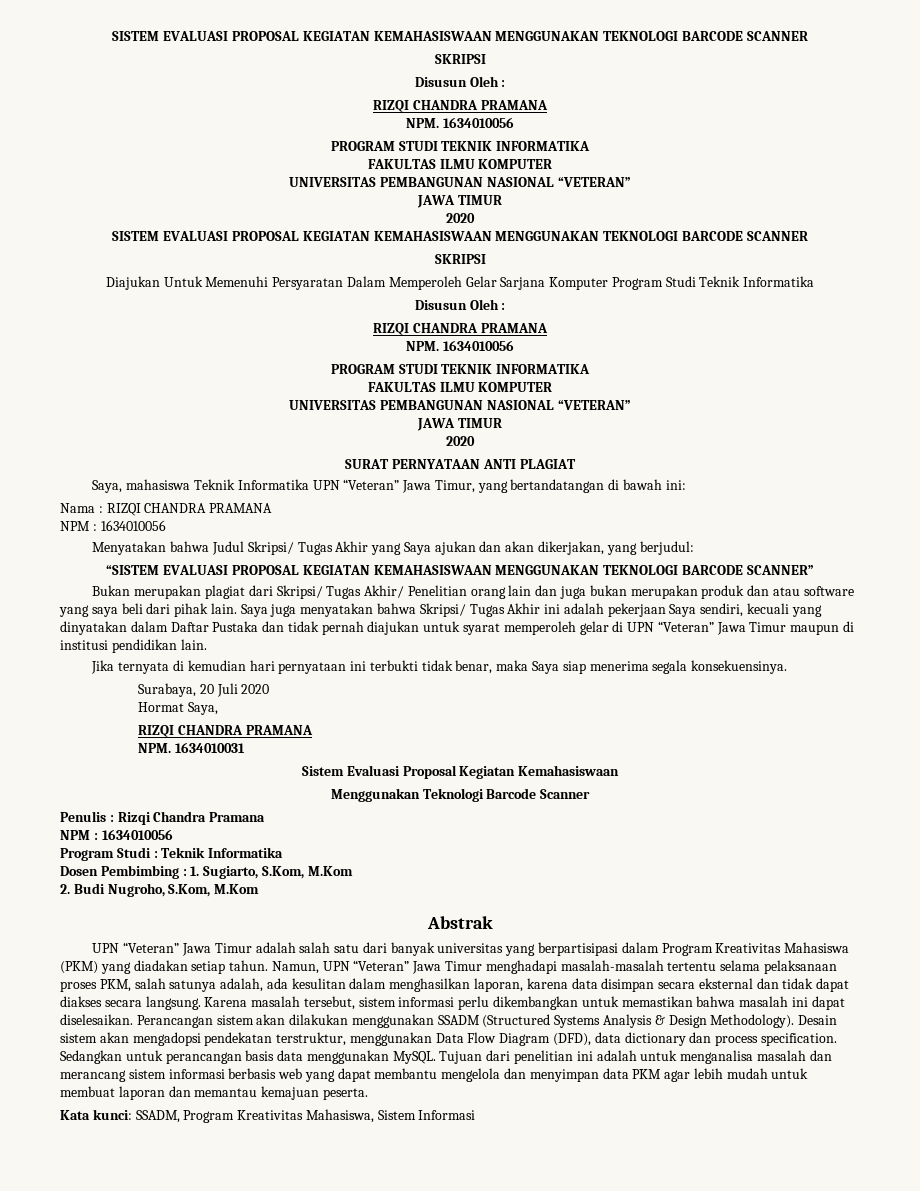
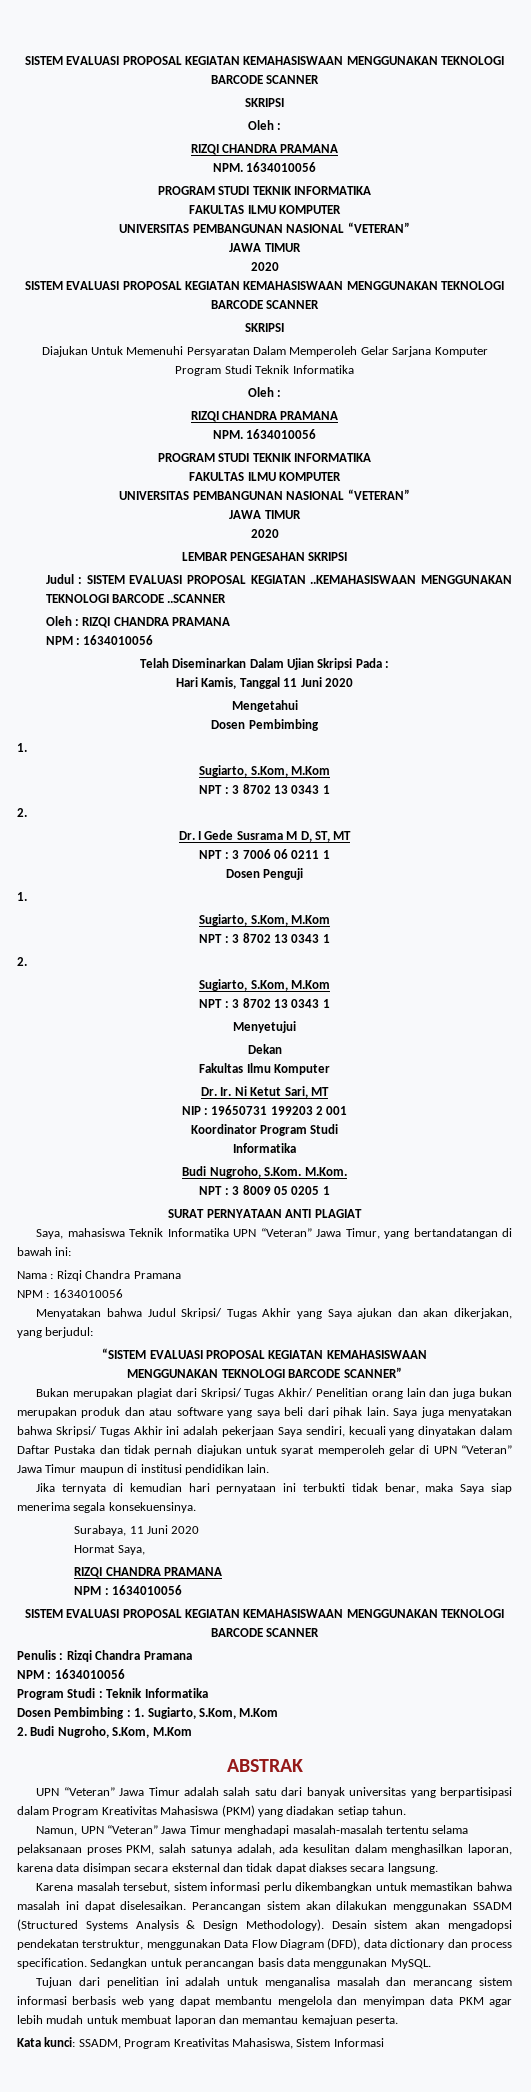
[414,77,467,87] Disusun -> (284, 102) none
[414,300,467,310] Disusun -> (354, 369) none
(475, 441) none -> [181,552,348,561] [45,574,512,584] [45,594,227,603] [45,616,231,628] [45,635,154,645] [139,658,390,670] [176,677,353,689] [231,700,298,712] [211,719,319,731] [17,743,27,752] [199,765,330,777] [199,784,330,794] [17,808,27,817] [178,830,352,842] [199,849,330,859] [225,868,304,880] [17,892,27,901] [199,914,330,926] [199,933,330,943] [17,957,27,966] [199,979,330,991] [199,998,330,1008] [233,1021,296,1033] [247,1044,282,1054] [199,1063,330,1075] [201,1086,329,1098] [181,1105,348,1115] [190,1124,339,1136] [233,1143,296,1153] [182,1166,347,1178] [199,1185,330,1195] // LEMBAR PENGESAHAN SKRIPSI // Judul : SISTEM EVALUASI PROPOSAL KEGIATAN ..KEMAHASISWAAN MENGGUNAKAN TEKNOLOGI BARCODE ..SCANNER // Oleh : RIZQI CHANDRA PRAMANA // NPM : 1634010056 // Telah Diseminarkan Dalam Ujian Skripsi Pada : // Hari Kamis, Tanggal 11 Juni 2020 // Mengetahui // Dosen Pembimbing // 1. // Sugiarto, S.Kom, M.Kom // NPT : 3 8702 13 0343 1 // 2. // Dr. I Gede Susrama M D, ST, MT // NPT : 3 7006 06 0211 1 // Dosen Penguji // 1. // Sugiarto, S.Kom, M.Kom // NPT : 3 8702 13 0343 1 // 2. // Sugiarto, S.Kom, M.Kom // NPT : 3 8702 13 0343 1 // Menyetujui // Dekan // Fakultas Ilmu Komputer // Dr. Ir. Ni Ketut Sari, MT // NIP : 19650731 199203 2 001 // Koordinator Program Studi // Informatika // Budi Nugroho, S.Kom. M.Kom. // NPT : 3 8009 05 0205 1
[106,503,273,516] RIZQI CHANDRA PRAMANA -> [56,1270,181,1281] Rizqi Chandra Pramana
(492, 570) none -> (427, 1354) //
[199,683,238,697] 20 Juli -> [129,1525,168,1534] 11 Juni
[138,742,245,753] [301,765,620,779] [330,788,591,802] NPM. 1634010031 // Sistem Evaluasi Proposal Kegiatan Kemahasiswaan // Menggunakan Teknologi Barcode Scanner -> [74,1585,182,1595] [24,1609,505,1618] [210,1628,320,1637] NPM : 1634010056 // SISTEM EVALUASI PROPOSAL KEGIATAN KEMAHASISWAAN MENGGUNAKAN TEKNOLOGI BARCODE SCANNER
[426,916,493,929] Abstrak -> [226,1759,303,1772] ABSTRAK
(269, 965) none -> (406, 1810) //
(201, 1003) none -> (438, 1868) //
(436, 1057) none -> (431, 1964) //

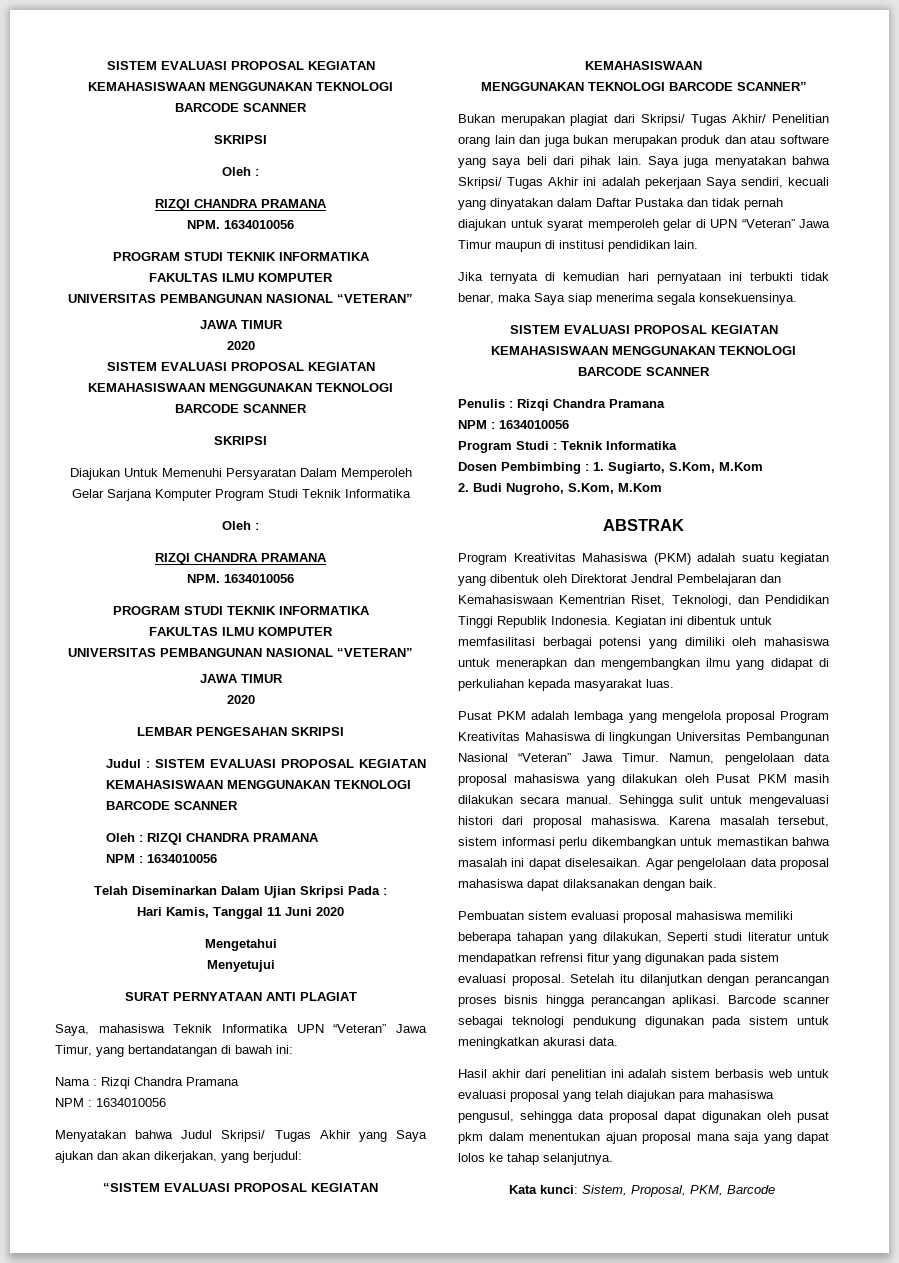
[310,575,512,584] [45,594,227,603] ..KEMAHASISWAAN MENGGUNAKAN TEKNOLOGI BARCODE ..SCANNER -> [106,780,412,789] [106,801,239,810] KEMAHASISWAAN MENGGUNAKAN TEKNOLOGI BARCODE SCANNER
[211,719,319,731] [17,743,27,752] [199,765,330,777] [199,784,330,794] [17,808,27,817] [178,830,352,842] [199,849,330,859] [225,868,304,880] [17,892,27,901] [199,914,330,926] [199,933,330,943] [17,957,27,966] [199,979,330,991] [199,998,330,1008] [233,1021,296,1033] [247,1044,282,1054] [199,1063,330,1075] [201,1086,329,1098] [181,1105,348,1115] [190,1124,339,1136] [233,1143,296,1153] [182,1166,347,1178] [199,1185,330,1195] Dosen Pembimbing // 1. // Sugiarto, S.Kom, M.Kom // NPT : 3 8702 13 0343 1 // 2. // Dr. I Gede Susrama M D, ST, MT // NPT : 3 7006 06 0211 1 // Dosen Penguji // 1. // Sugiarto, S.Kom, M.Kom // NPT : 3 8702 13 0343 1 // 2. // Sugiarto, S.Kom, M.Kom // NPT : 3 8702 13 0343 1 // Menyetujui // Dekan // Fakultas Ilmu Komputer // Dr. Ir. Ni Ketut Sari, MT // NIP : 19650731 199203 2 001 // Koordinator Program Studi // Informatika // Budi Nugroho, S.Kom. M.Kom. // NPT : 3 8009 05 0205 1 -> [206,960,275,972] Menyetujui
[74,1525,200,1536] [74,1545,145,1555] [74,1567,222,1578] [74,1585,182,1595] // Surabaya, 11 Juni 2020 // Hormat Saya, // RIZQI CHANDRA PRAMANA // NPM : 1634010056 -> (797, 299) none
[36,1787,512,1798] [17,1805,406,1817] [36,1825,469,1836] [17,1844,512,1855] [17,1863,438,1874] UPN “Veteran” Jawa Timur adalah salah satu dari banyak universitas yang berpartisipasi dalam Program Kreativitas Mahasiswa (PKM) yang diadakan setiap tahun. // Namun, UPN “Veteran” Jawa Timur menghadapi masalah-masalah tertentu selama pelaksanaan proses PKM, salah satunya adalah, ada kesulitan dalam menghasilkan laporan, karena data disimpan secara eksternal dan tidak dapat diakses secara langsung. // -> [458,553,829,565] [458,574,781,586] [458,595,829,607] [458,616,772,628] [458,637,830,649] [458,658,829,670] [458,679,674,691] [458,711,829,723] [458,732,829,744] [458,753,830,765] [458,774,829,786] [458,795,829,807] [458,816,660,828] Program Kreativitas Mahasiswa (PKM) adalah suatu kegiatan yang dibentuk oleh Direktorat Jendral Pembelajaran dan Kemahasiswaan Kementrian Riset, Teknologi, dan Pendidikan Tinggi Republik Indonesia. Kegiatan ini dibentuk untuk memfasilitasi berbagai potensi yang dimiliki oleh mahasiswa untuk menerapkan dan mengembangkan ilmu yang didapat di perkuliahan kepada masyarakat luas. // Pusat PKM adalah lembaga yang mengelola proposal Program Kreativitas Mahasiswa di lingkungan Universitas Pembangunan Nasional “Veteran” Jawa Timur. Namun, pengelolaan data proposal mahasiswa yang dilakukan oleh Pusat PKM masih dilakukan secara manual. Sehingga sulit untuk mengevaluasi histori dari proposal mahasiswa.
[192,1901,512,1912] [17,1919,512,1931] [17,1938,512,1950] [17,1958,431,1969] [36,1977,512,1988] [17,1996,512,2007] [17,2015,398,2026] [17,2037,384,2049] Perancangan sistem akan dilakukan menggunakan SSADM (Structured Systems Analysis & Design Methodology). Desain sistem akan mengadopsi pendekatan terstruktur, menggunakan Data Flow Diagram (DFD), data dictionary dan process specification. Sedangkan untuk perancangan basis data menggunakan MySQL. // Tujuan dari penelitian ini adalah untuk menganalisa masalah dan merancang sistem informasi berbasis web yang dapat membantu mengelola dan menyimpan data PKM agar lebih mudah untuk membuat laporan dan memantau kemajuan peserta. // Kata kunci: SSADM, Program Kreativitas Mahasiswa, Sistem Informasi -> [645,858,829,870] [458,879,717,891] [458,911,793,923] [458,932,829,944] [458,953,779,965] [458,974,829,986] [458,995,830,1007] [458,1016,829,1028] [458,1037,618,1049] [458,1069,829,1081] [458,1090,774,1102] [458,1111,829,1123] [458,1132,829,1144] [458,1153,613,1165] [509,1185,776,1197] Agar pengelolaan data proposal mahasiswa dapat dilaksanakan dengan baik. // Pembuatan sistem evaluasi proposal mahasiswa memiliki beberapa tahapan yang dilakukan, Seperti studi literatur untuk mendapatkan refrensi fitur yang digunakan pada sistem evaluasi proposal. Setelah itu dilanjutkan dengan perancangan proses bisnis hingga perancangan aplikasi. Barcode scanner sebagai teknologi pendukung digunakan pada sistem untuk meningkatkan akurasi data. // Hasil akhir dari penelitian ini adalah sistem berbasis web untuk evaluasi proposal yang telah diajukan para mahasiswa pengusul, sehingga data proposal dapat digunakan oleh pusat pkm dalam menentukan ajuan proposal mana saja yang dapat lolos ke tahap selanjutnya. // Kata kunci: Sistem, Proposal, PKM, Barcode

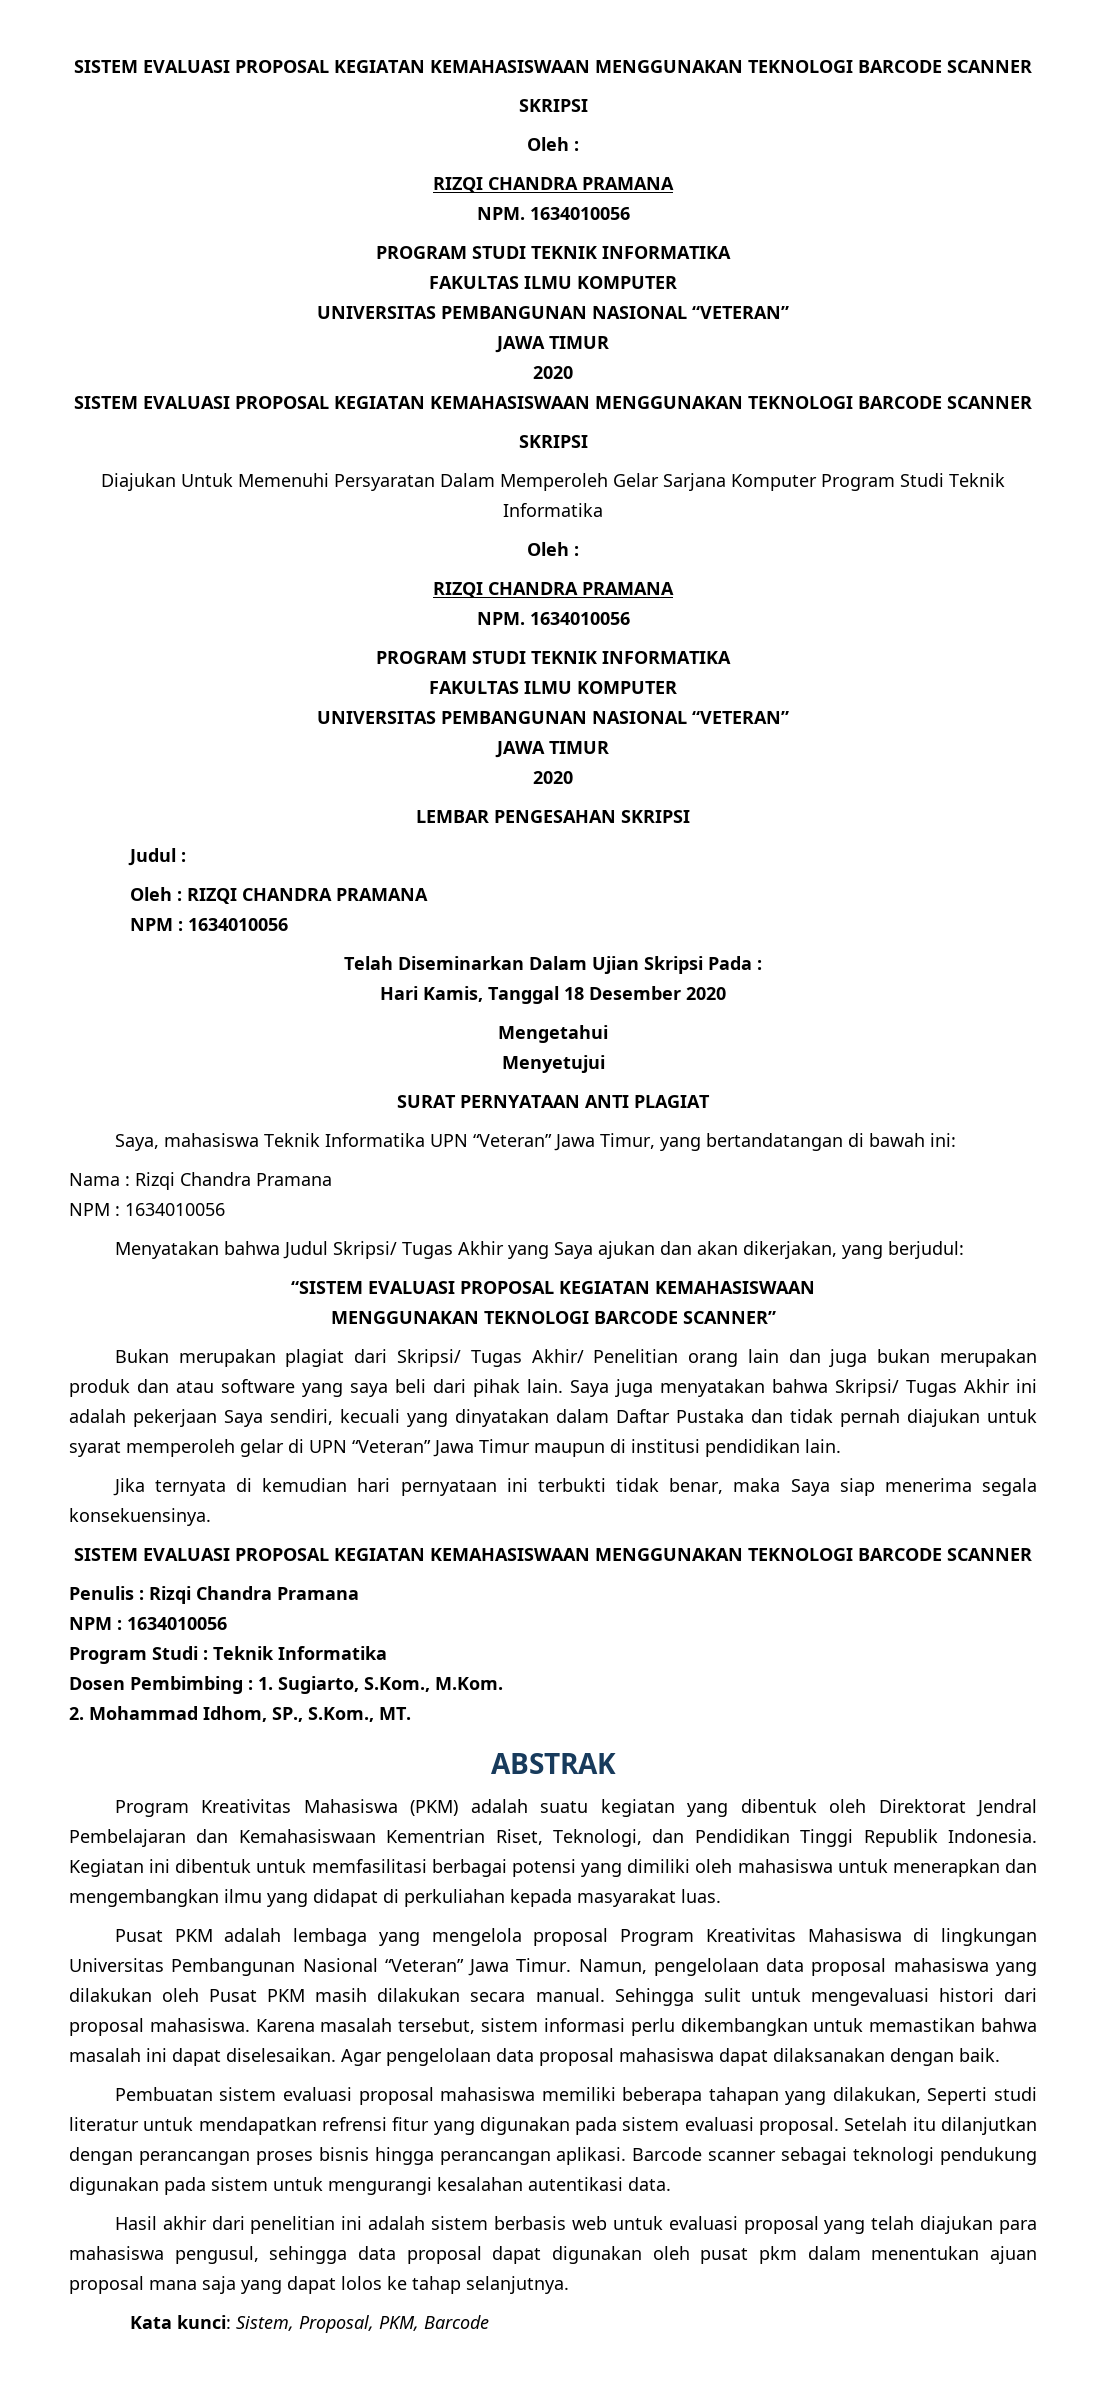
[155,759,426,768] [106,780,412,789] [106,801,239,810] SISTEM EVALUASI PROPOSAL KEGIATAN KEMAHASISWAAN MENGGUNAKAN TEKNOLOGI BARCODE SCANNER -> (186, 857) none
[267,907,312,916] 11 Juni -> [564,986,681,1000] 18 Desember
[669,462,763,473] S.Kom, M.Kom -> [364,1677,503,1692] S.Kom., M.Kom.
[473,483,662,495] Budi Nugroho, S.Kom, M.Kom -> [89,1706,411,1722] Mohammad Idhom, SP., S.Kom., MT.
[458,1037,585,1049] meningkatkan akurasi -> [328,2177,623,2195] mengurangi kesalahan autentikasi

